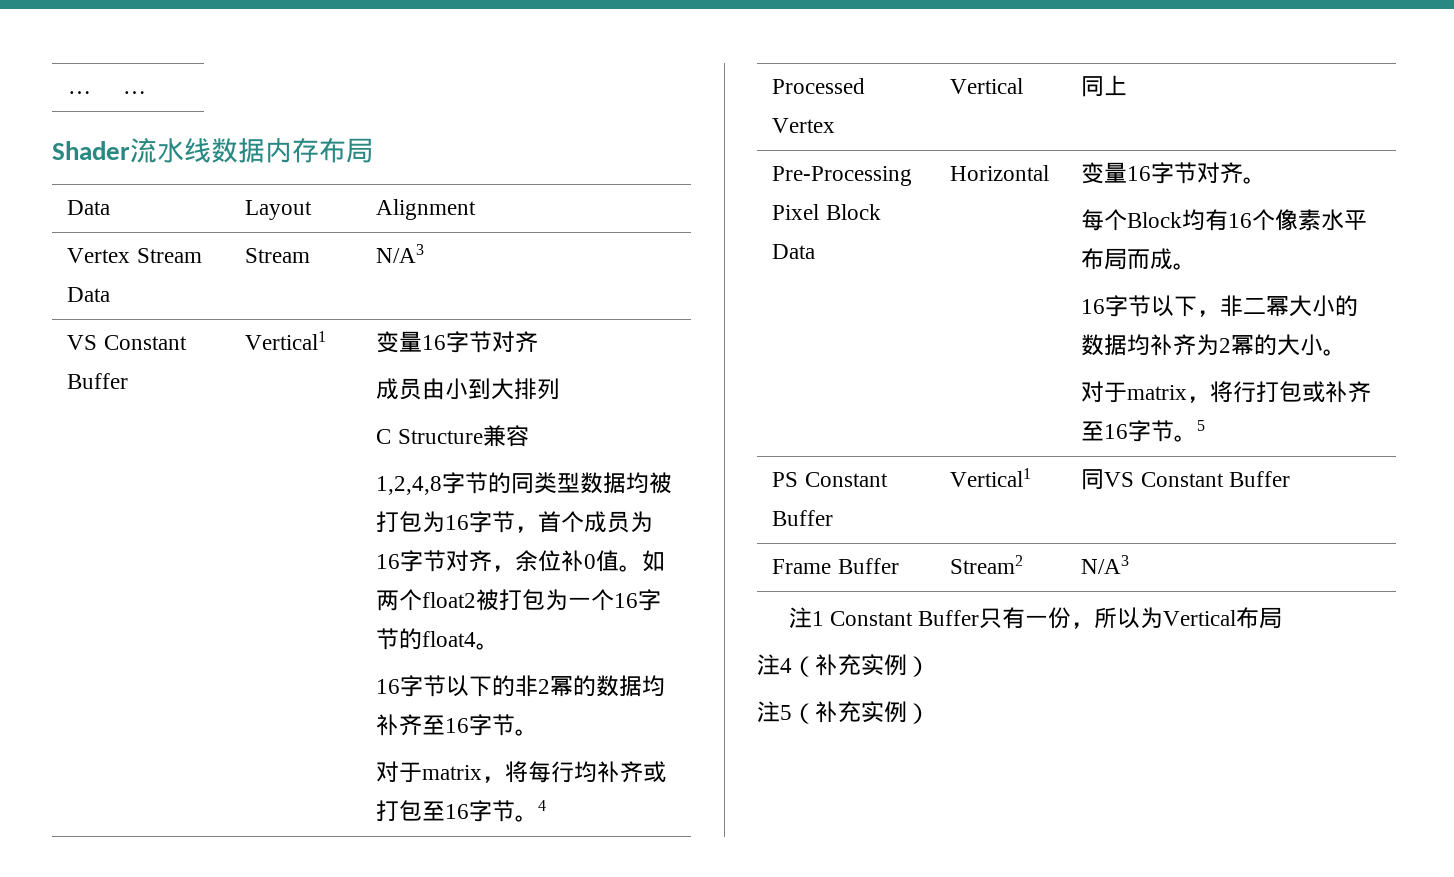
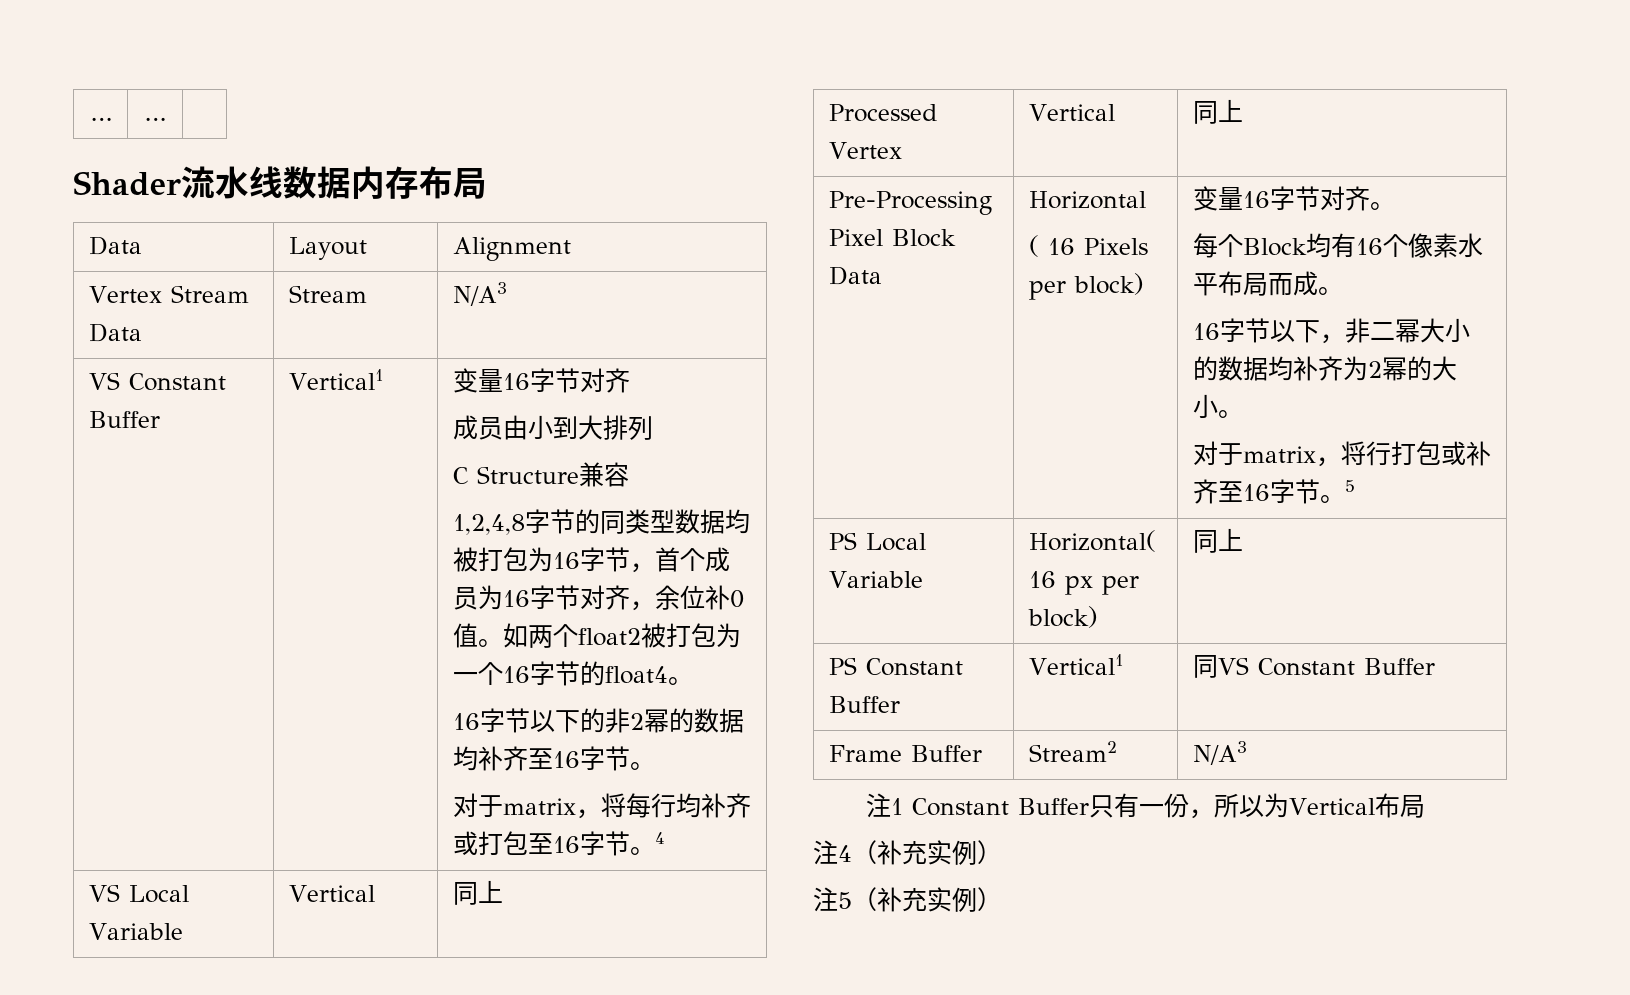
(547, 805) none -> [88,884,189,903] [88,923,183,940] [288,885,375,902] [452,880,503,905] // VS Local Variable | Vertical | 同上
(1050, 173) none -> [1028,235,1148,257] [1028,273,1144,300] // ( 16 Pixels per block)
(1206, 425) none -> [828,532,926,551] [828,571,923,588] [1028,530,1156,552] [1028,571,1139,595] [1027,606,1098,628] [1192,528,1243,553] // PS Local Variable | Horizontal( 16 px per block) | 同上

